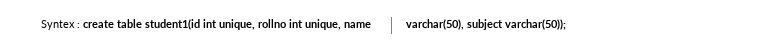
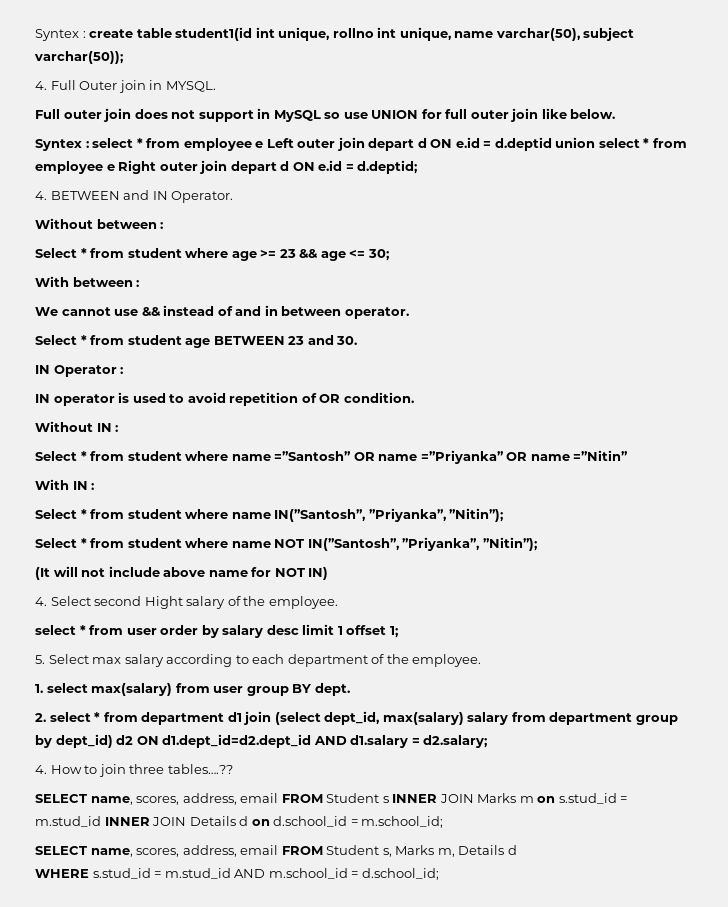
(566, 24) none -> [35,80,216,93] [35,108,616,122] [35,137,687,151] [35,160,418,174] [35,190,234,203] [35,218,164,229] [35,248,389,261] [35,276,140,287] [35,305,409,319] [35,335,358,348] [35,365,124,377] [35,392,414,406] [35,421,119,432] [35,450,629,464] [35,479,95,490] [35,508,504,522] [35,537,537,551] [35,566,329,580] [35,596,338,609] [35,624,398,638] [35,654,482,667] [35,683,350,696] [35,711,678,725] [35,734,488,748] [35,764,233,777] [35,793,628,805] [35,816,444,828] [35,845,517,857] [35,868,439,880] // 4. Full Outer join in MYSQL. // Full outer join does not support in MySQL so use UNION for full outer join like below. // Syntex : select * from employee e Left outer join depart d ON e.id = d.deptid union select * from employee e Right outer join depart d ON e.id = d.deptid; // 4. BETWEEN and IN Operator. // Without between : // Select * from student where age >= 23 && age <= 30; // With between : // We cannot use && instead of and in between operator. // Select * from student age BETWEEN 23 and 30. // IN Operator : // IN operator is used to avoid repetition of OR condition. // Without IN : // Select * from student where name =”Santosh” OR name =”Priyanka” OR name =”Nitin” // With IN : // Select * from student where name IN(”Santosh”, ”Priyanka”, ”Nitin”); // Select * from student where name NOT IN(”Santosh”, ”Priyanka”, ”Nitin”); // (It will not include above name for NOT IN) // 4. Select second Hight salary of the employee. // select * from user order by salary desc limit 1 offset 1; // 5. Select max salary according to each department of the employee. // 1. select max(salary) from user group BY dept. // 2. select * from department d1 join (select dept_id, max(salary) salary from department group by dept_id) d2 ON d1.dept_id=d2.dept_id AND d1.salary = d2.salary; // 4. How to join three tables….?? // SELECT name, scores, address, email FROM Student s INNER JOIN Marks m on s.stud_id = m.stud_id INNER JOIN Details d on d.school_id = m.school_id; // SELECT name, scores, address, email FROM Student s, Marks m, Details d // WHERE s.stud_id = m.stud_id AND m.school_id = d.school_id;

